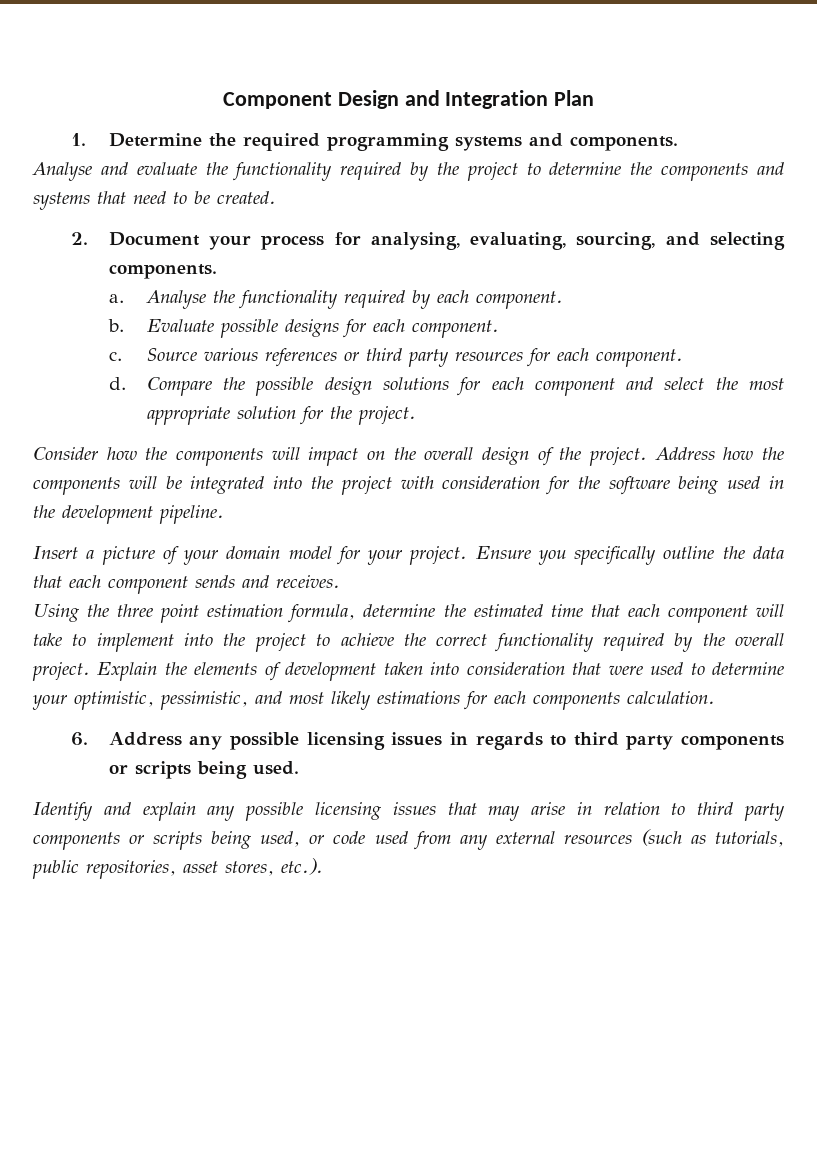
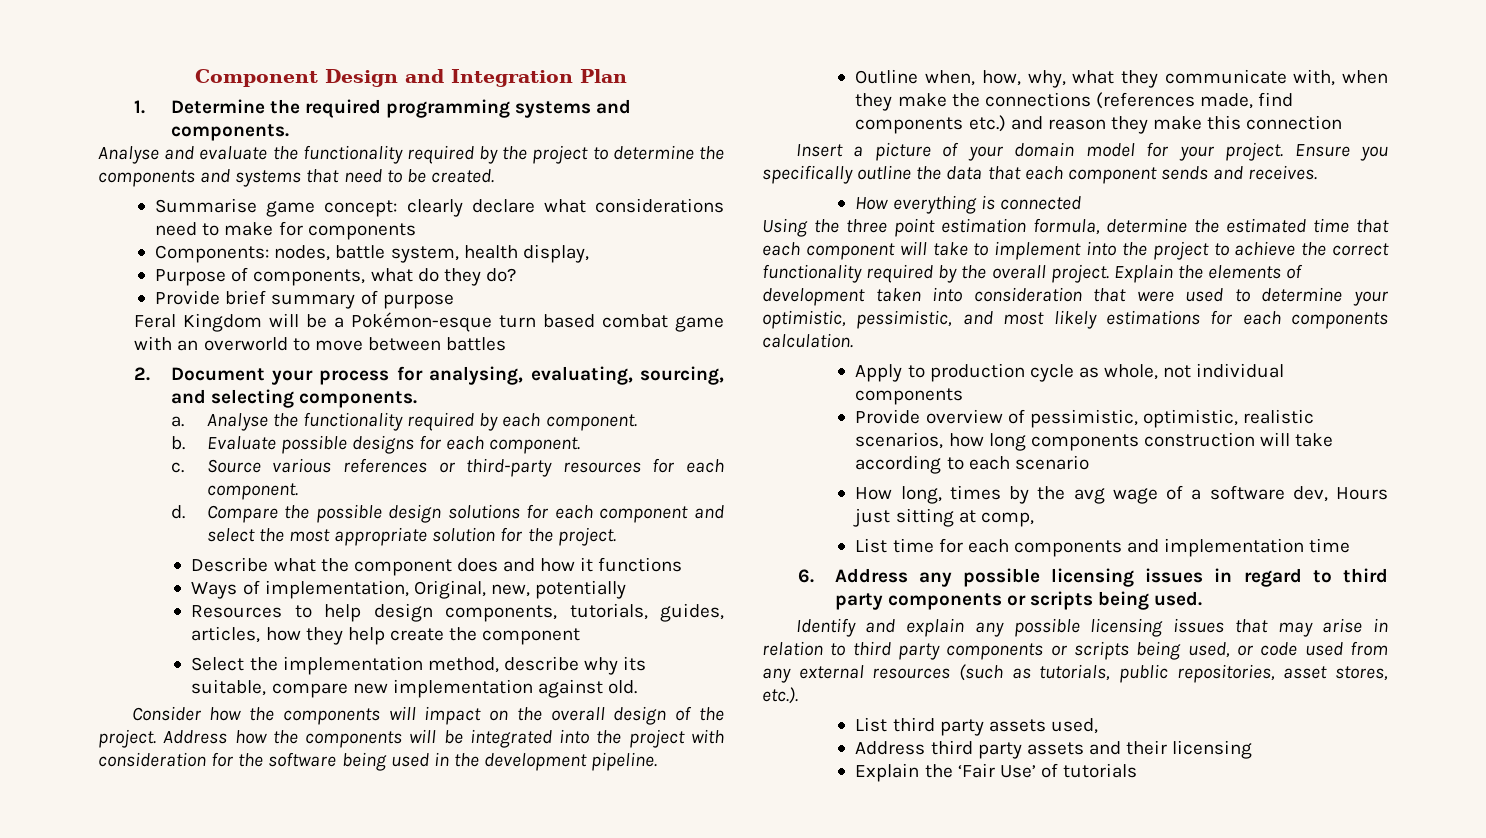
(276, 197) none -> [155,198,725,217] [155,221,416,240] [155,244,589,263] [155,267,516,286] [155,290,454,309] [134,312,725,332] [134,336,507,351] // Summarise game concept: clearly declare what considerations need to make for components // Components: nodes, battle system, health display, // Purpose of components, what do they do? // Provide brief summary of purpose // Feral Kingdom will be a Pokémon-esque turn based combat game with an overworld to move between battles
[365,348,449,367] third party -> [466,458,553,477] third-party
(416, 415) none -> [191,557,683,576] [191,580,627,599] [191,603,724,622] [191,626,581,645] [191,656,647,675] [191,679,638,698] // Describe what the component does and how it functions // Ways of implementation, Original, new, potentially // Resources to help design components, tutorials, guides, articles, how they help create the component // Select the implementation method, describe why its suitable, compare new implementation against old.
(224, 514) none -> [855,69,1388,88] [855,92,1294,111] [855,115,1343,134] // Outline when, how, why, what they communicate with, when they make the connections (references made, find components etc.) and reason they make this connection
(340, 581) none -> [855,195,1081,214] // How everything is connected
(715, 697) none -> [855,363,1285,382] [855,388,964,405] [855,409,1315,428] [855,432,1334,451] [855,455,1089,474] [855,485,1388,504] [853,508,1034,527] [855,538,1351,557] // Apply to production cycle as whole, not individual components // Provide overview of pessimistic, optimistic, realistic scenarios, how long components construction will take according to each scenario // How long, times by the avg wage of a software dev, Hours just sitting at comp, // List time for each components and implementation time
[475,732,543,750] regards -> [1243,568,1302,587] regard
(323, 866) none -> [855,717,1098,736] [855,740,1253,759] [855,763,1138,782] // List third party assets used, // Address third party assets and their licensing // Explain the ‘Fair Use’ of tutorials

